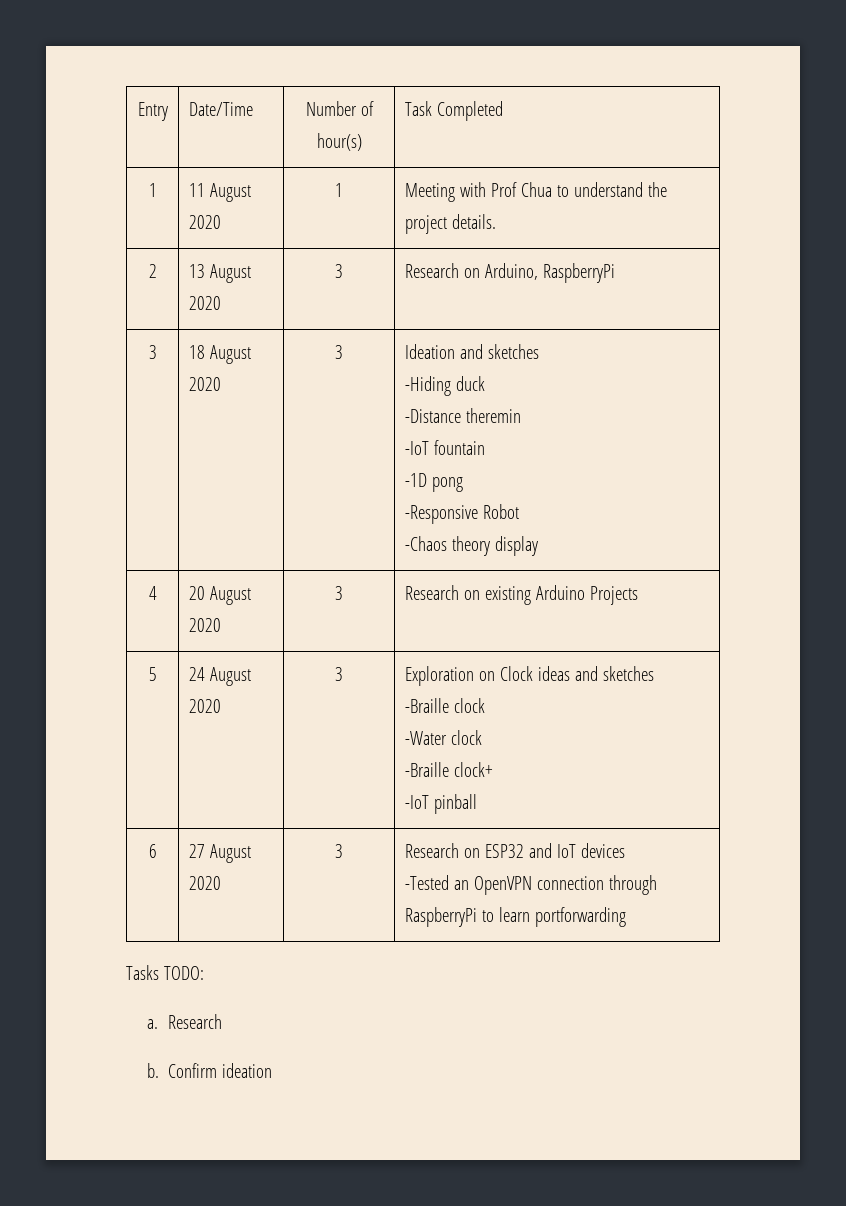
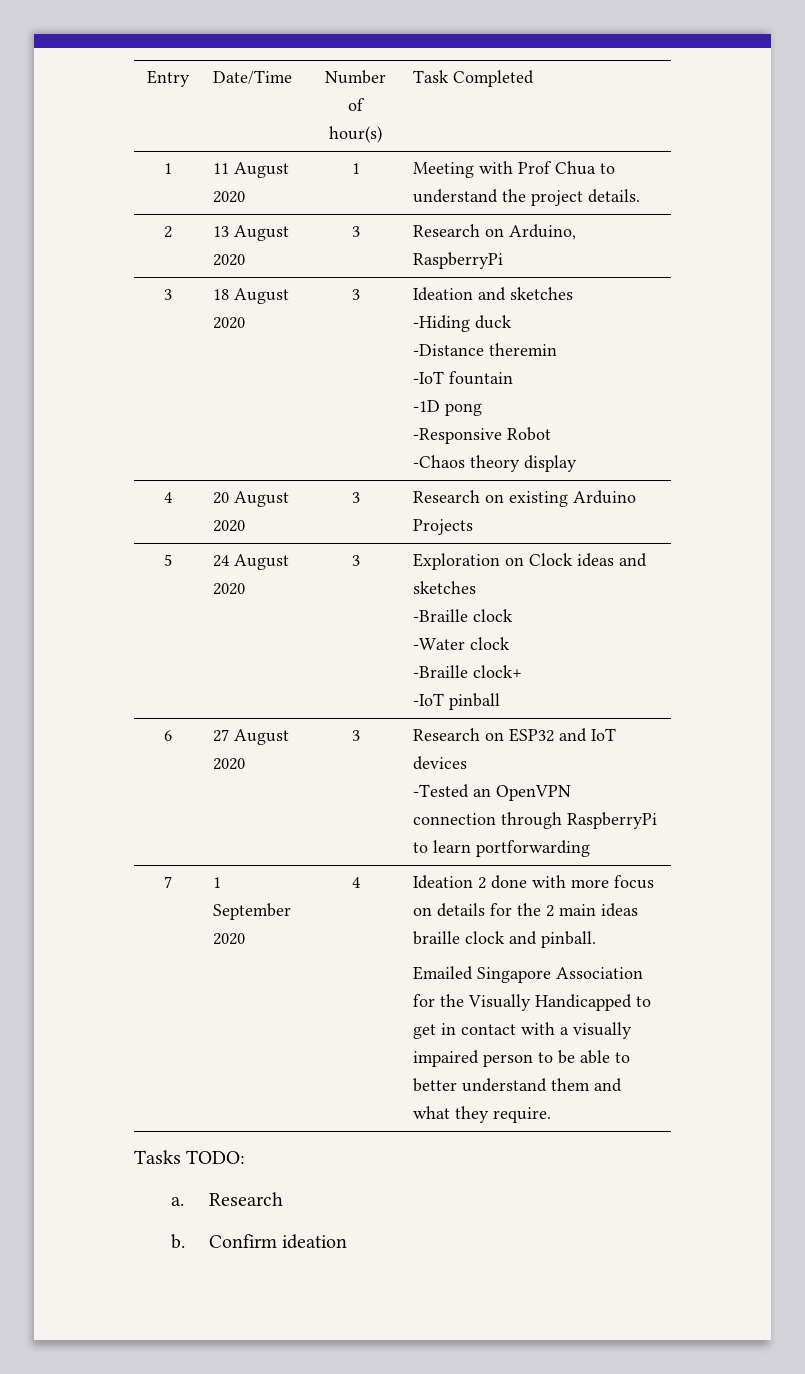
(626, 917) none -> [164,876,172,888] [213,877,222,888] [213,903,292,920] [213,933,246,945] [351,877,360,888] [413,875,655,889] [413,903,639,917] [413,931,597,948] [413,966,644,983] [413,994,652,1011] [413,1022,633,1039] [413,1050,631,1067] [413,1078,623,1092] [413,1106,552,1123] // 7 | 1 September 2020 | 4 | Ideation 2 done with more focus on details for the 2 main ideas braille clock and pinball. // Emailed Singapore Association for the Visually Handicapped to get in contact with a visually impaired person to be able to better understand them and what they require.

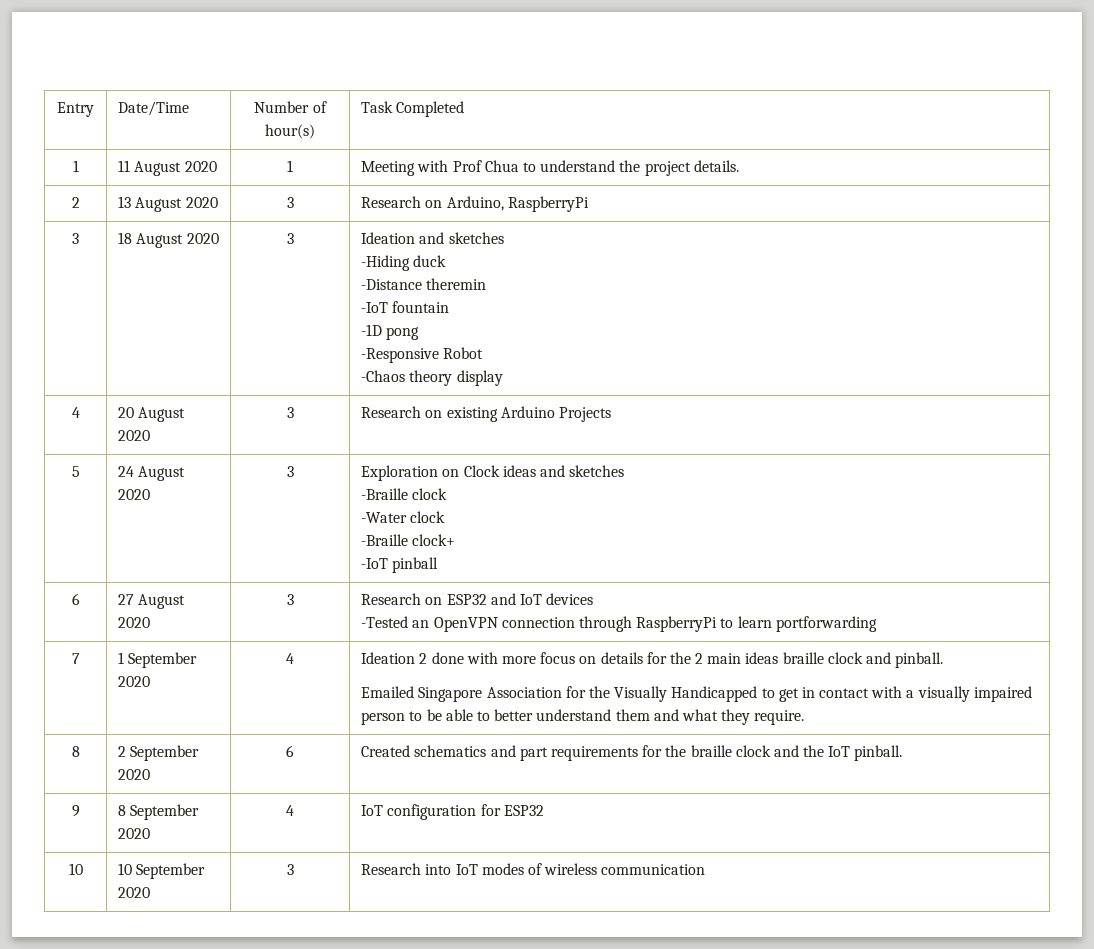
[134,1150,246,1164] [171,1192,283,1206] [171,1234,348,1249] // Tasks TODO: // a. Research // b. Confirm ideation -> [71,746,80,757] [118,745,200,761] [118,769,151,780] [286,745,294,757] [361,745,903,761] [71,805,80,817] [118,804,200,820] [118,828,151,839] [286,805,294,816] [361,804,544,820] [68,863,83,875] [118,863,206,879] [118,887,151,898] [286,864,294,875] [361,863,706,875] // 8 | 2 September 2020 | 6 | Created schematics and part requirements for the braille clock and the IoT pinball. // 9 | 8 September 2020 | 4 | IoT configuration for ESP32 // 10 | 10 September 2020 | 3 | Research into IoT modes of wireless communication

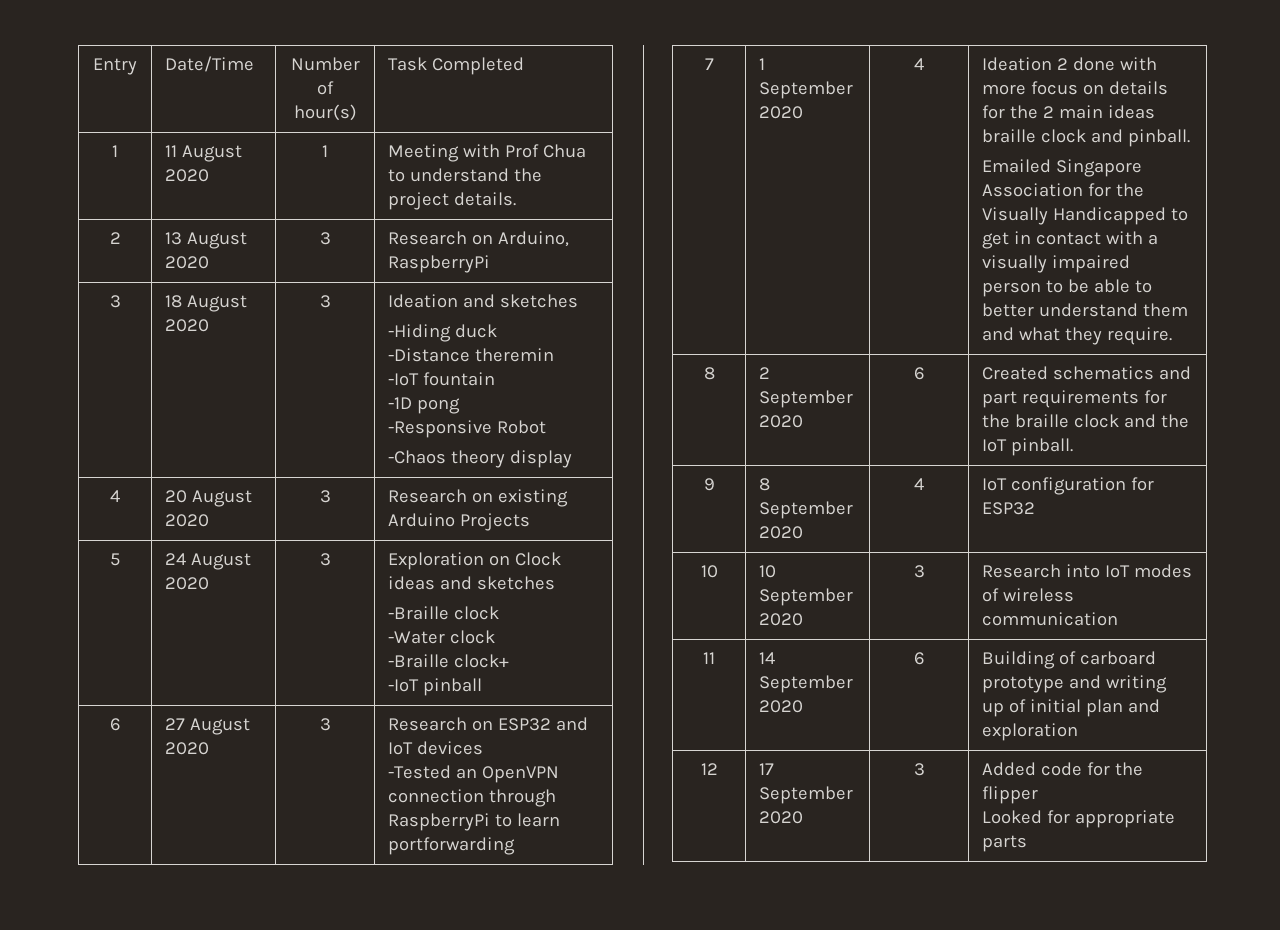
(706, 869) none -> [703,652,715,664] [759,652,776,664] [759,675,854,693] [759,700,804,713] [913,652,925,665] [982,651,1157,669] [982,675,1168,693] [982,699,1161,717] [982,723,1079,741] [700,763,718,775] [759,763,775,775] [759,786,854,804] [759,811,804,824] [913,763,925,776] [982,762,1144,776] [982,786,1039,804] [982,810,1176,828] [982,835,1028,852] // 11 | 14 September 2020 | 6 | Building of carboard prototype and writing up of initial plan and exploration // 12 | 17 September 2020 | 3 | Added code for the flipper // Looked for appropriate parts

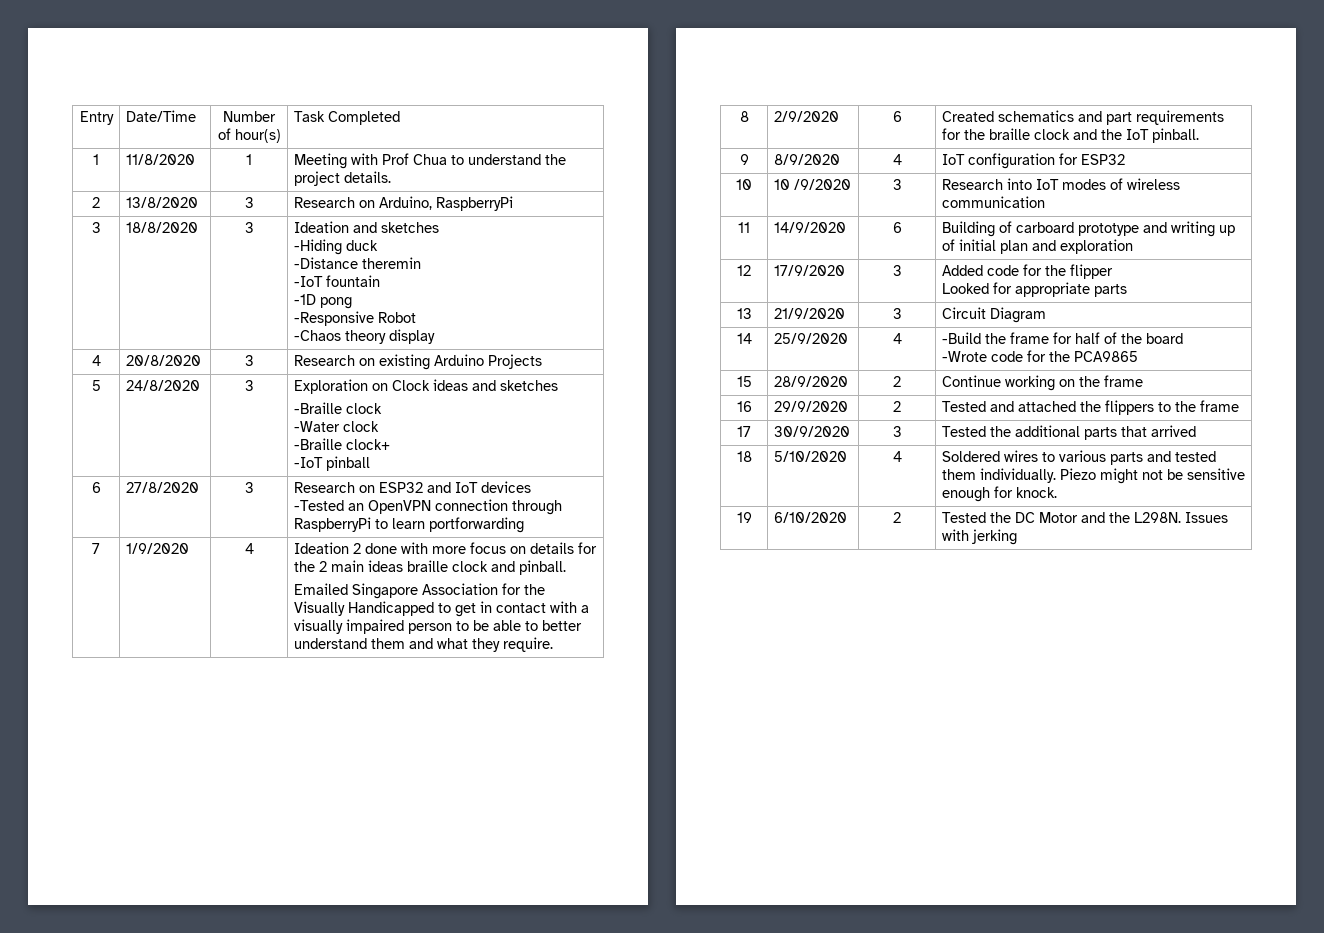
[165,145,243,162] [165,169,210,182] 11 August 2020 -> [125,154,195,165] 11/8/2020
[165,232,248,249] [165,256,210,269] 13 August 2020 -> [125,197,198,208] 13/8/2020
[165,295,248,312] [165,319,210,332] 18 August 2020 -> [125,222,198,233] 18/8/2020
[165,490,253,507] [165,514,210,527] 20 August 2020 -> [125,355,201,366] 20/8/2020
[165,553,252,570] [165,577,210,590] 24 August 2020 -> [125,380,200,391] 24/8/2020
[165,718,251,735] [165,742,210,755] 27 August 2020 -> [125,482,199,493] 27/8/2020
[759,58,766,70] [759,81,854,99] [759,106,804,119] 1 September 2020 -> [125,543,189,554] 1/9/2020
[759,367,771,379] [759,390,854,408] [759,415,804,428] 2 September 2020 -> [773,111,839,122] 2/9/2020
[759,478,771,491] [759,501,854,519] [759,526,804,539] 8 September 2020 -> [773,154,840,165] 8/9/2020
[759,588,854,606] [759,613,804,626] September 2020 -> [793,179,851,190] /9/2020
[759,652,776,664] [759,675,854,693] [759,700,804,713] 14 September 2020 -> [773,222,846,233] 14/9/2020
[759,763,775,775] [759,786,854,804] [759,811,804,824] 17 September 2020 -> [773,265,845,276] 17/9/2020
(1028, 843) none -> [736,308,752,319] [773,308,845,319] [892,308,902,319] [941,307,1046,323] [736,333,752,344] [773,333,848,344] [892,333,902,344] [941,332,1183,344] [941,350,1138,362] [736,376,752,387] [773,376,848,387] [893,376,901,387] [941,375,1143,391] [736,401,752,412] [773,401,848,412] [893,401,901,412] [941,400,1239,415] [737,426,751,437] [773,426,850,437] [892,426,902,437] [941,425,1196,440] [736,451,752,462] [773,451,847,462] [892,451,902,462] [941,450,1216,465] [941,468,1245,484] [941,486,1057,502] [736,512,752,523] [773,512,847,523] [893,512,901,523] [941,512,1228,523] [941,529,1017,545] // 13 | 21/9/2020 | 3 | Circuit Diagram // 14 | 25/9/2020 | 4 | -Build the frame for half of the board // -Wrote code for the PCA9865 // 15 | 28/9/2020 | 2 | Continue working on the frame // 16 | 29/9/2020 | 2 | Tested and attached the flippers to the frame // 17 | 30/9/2020 | 3 | Tested the additional parts that arrived // 18 | 5/10/2020 | 4 | Soldered wires to various parts and tested them individually. Piezo might not be sensitive enough for knock. // 19 | 6/10/2020 | 2 | Tested the DC Motor and the L298N. Issues with jerking

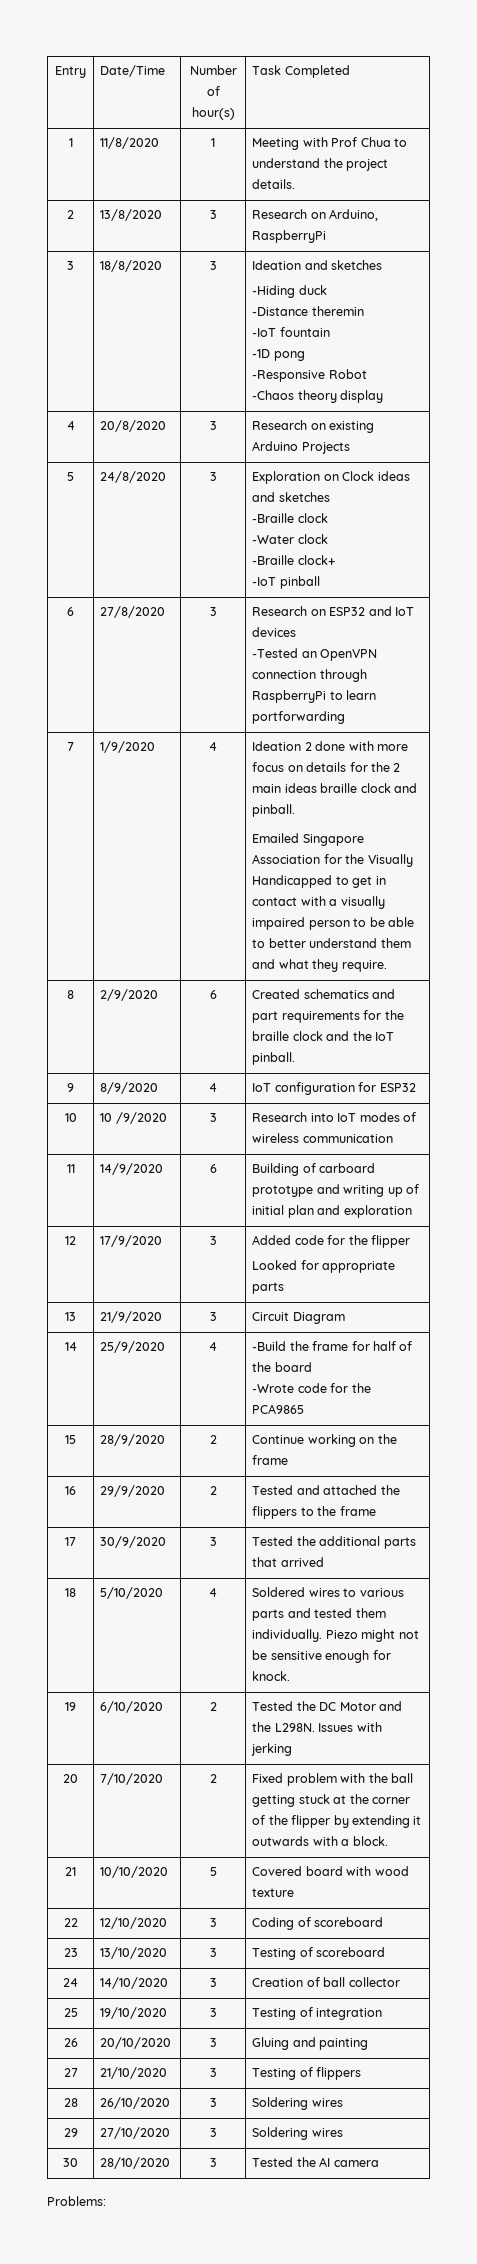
(1017, 537) none -> [63,1774,78,1783] [100,1773,164,1785] [209,1774,217,1783] [252,1773,413,1786] [252,1794,410,1807] [252,1815,422,1828] [252,1836,388,1846] [65,1867,76,1876] [100,1866,169,1878] [209,1867,217,1876] [252,1866,409,1876] [252,1888,295,1897] [63,1918,78,1927] [100,1917,168,1929] [209,1918,217,1927] [252,1917,384,1930] [63,1948,78,1957] [100,1947,168,1959] [209,1948,217,1957] [252,1947,386,1960] [63,1978,78,1987] [100,1977,169,1989] [209,1978,217,1987] [252,1977,400,1987] [63,2008,78,2017] [100,2007,168,2019] [209,2008,217,2017] [252,2007,383,2020] [63,2038,78,2047] [100,2037,172,2049] [209,2038,217,2047] [252,2037,369,2050] [63,2068,78,2077] [100,2067,168,2079] [209,2068,217,2077] [252,2067,362,2080] [63,2098,78,2107] [100,2097,171,2109] [209,2098,217,2107] [252,2097,343,2110] [63,2128,78,2137] [100,2127,171,2139] [209,2128,217,2137] [252,2127,343,2140] [63,2158,78,2167] [100,2157,171,2169] [209,2158,217,2167] [252,2157,379,2167] [47,2196,106,2206] // 20 | 7/10/2020 | 2 | Fixed problem with the ball getting stuck at the corner of the flipper by extending it outwards with a block. // 21 | 10/10/2020 | 5 | Covered board with wood texture // 22 | 12/10/2020 | 3 | Coding of scoreboard // 23 | 13/10/2020 | 3 | Testing of scoreboard // 24 | 14/10/2020 | 3 | Creation of ball collector // 25 | 19/10/2020 | 3 | Testing of integration // 26 | 20/10/2020 | 3 | Gluing and painting // 27 | 21/10/2020 | 3 | Testing of flippers // 28 | 26/10/2020 | 3 | Soldering wires // 29 | 27/10/2020 | 3 | Soldering wires // 30 | 28/10/2020 | 3 | Tested the AI camera // Problems:

